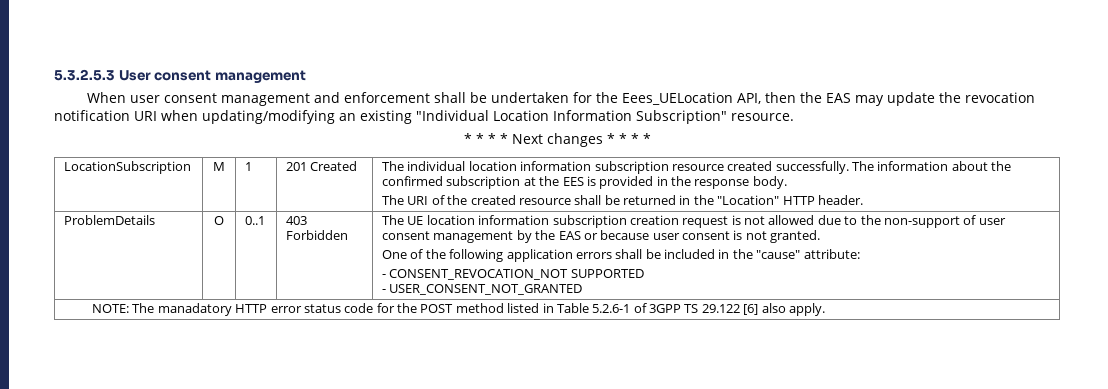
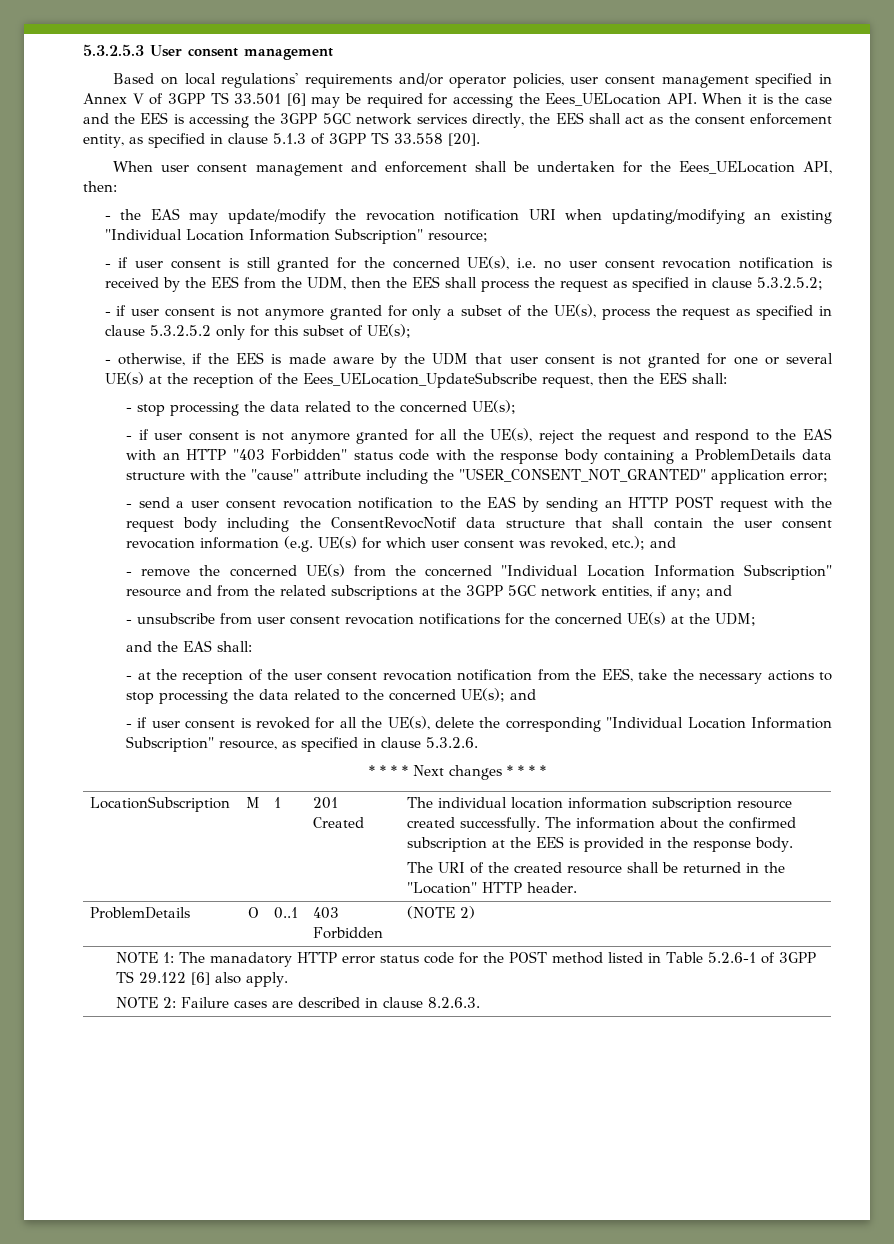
(306, 76) none -> [113,73,833,88] [83,92,833,108] [83,112,833,128] [83,132,480,148] // Based on local regulations' requirements and/or operator policies, user consent management specified in Annex V of 3GPP TS 33.501 [6] may be required for accessing the Eees_UELocation API. When it is the case and the EES is accessing the 3GPP 5GC network services directly, the EES shall act as the consent enforcement entity, as specified in clause 5.1.3 of 3GPP TS 33.558 [20].
[765,92,797,103] then -> [83,181,117,192] [104,215,111,220] then: // -
[887,92,936,106] update -> [227,209,326,224] update/modify
[731,113,794,121] resource. -> [427,232,488,242] [104,256,833,272] [104,276,823,292] [104,304,832,320] [104,324,411,340] [104,352,834,368] [104,372,727,388] [126,400,517,416] [126,428,832,444] [126,449,832,464] [126,468,829,484] [126,496,832,512] [126,517,832,532] [126,536,677,552] [126,564,832,580] [126,585,733,600] [126,612,757,626] [126,640,253,652] [126,668,832,684] [126,688,537,704] [126,716,833,732] [126,736,479,752] resource; // - if user consent is still granted for the concerned UE(s), i.e. no user consent revocation notification is received by the EES from the UDM, then the EES shall process the request as specified in clause 5.3.2.5.2; // - if user consent is not anymore granted for only a subset of the UE(s), process the request as specified in clause 5.3.2.5.2 only for this subset of UE(s); // - otherwise, if the EES is made aware by the UDM that user consent is not granted for one or several UE(s) at the reception of the Eees_UELocation_UpdateSubscribe request, then the EES shall: // - stop processing the data related to the concerned UE(s); // - if user consent is not anymore granted for all the UE(s), reject the request and respond to the EAS with an HTTP "403 Forbidden" status code with the response body containing a ProblemDetails data structure with the "cause" attribute including the "USER_CONSENT_NOT_GRANTED" application error; // - send a user consent revocation notification to the EAS by sending an HTTP POST request with the request body including the ConsentRevocNotif data structure that shall contain the user consent revocation information (e.g. UE(s) for which user consent was revoked, etc.); and // - remove the concerned UE(s) from the concerned "Individual Location Information Subscription" resource and from the related subscriptions at the 3GPP 5GC network entities, if any; and // - unsubscribe from user consent revocation notifications for the concerned UE(s) at the UDM; // and the EAS shall: // - at the reception of the user consent revocation notification from the EES, take the necessary actions to stop processing the data related to the concerned UE(s); and // - if user consent is revoked for all the UE(s), delete the corresponding "Individual Location Information Subscription" resource, as specified in clause 5.3.2.6.
[382,215,1006,228] [382,230,821,243] [382,249,860,262] [382,269,644,280] [382,284,583,295] [92,304,130,313] The UE location information subscription creation request is not allowed due to the non-support of user consent management by the EAS or because user consent is not granted. // One of the following application errors shall be included in the "cause" attribute: // - CONSENT_REVOCATION_NOT SUPPORTED // - USER_CONSENT_NOT_GRANTED // NOTE: -> [407,906,476,919] [116,952,175,963] (NOTE 2) // NOTE 1:
(825, 309) none -> [116,997,481,1008] // NOTE 2: Failure cases are described in clause 8.2.6.3.

